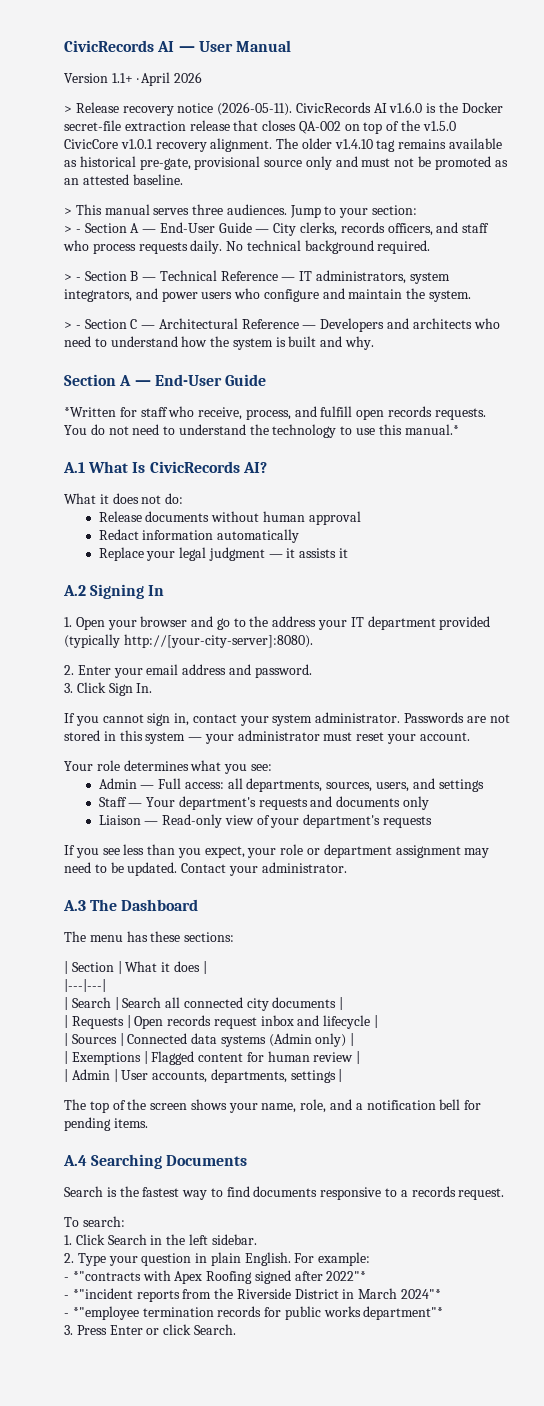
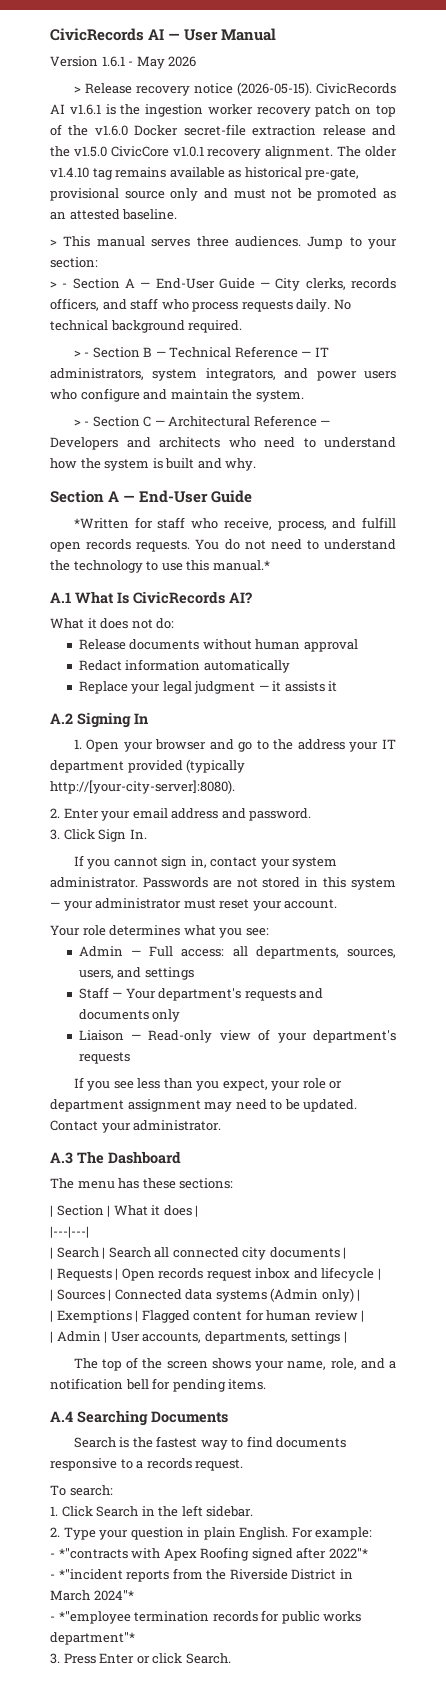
[111,72,171,86] 1.1+ · April -> [101,56,165,69] 1.6.1 - May
[217,102,503,116] [64,120,400,134] (2026-05-11). CivicRecords AI v1.6.0 is the Docker secret-file extraction release that closes QA-002 on top of -> [236,82,396,96] [50,104,396,117] [50,124,396,136] (2026-05-15). CivicRecords AI v1.6.1 is the ingestion worker recovery patch on top of the v1.6.0 Docker secret-file extraction release and

